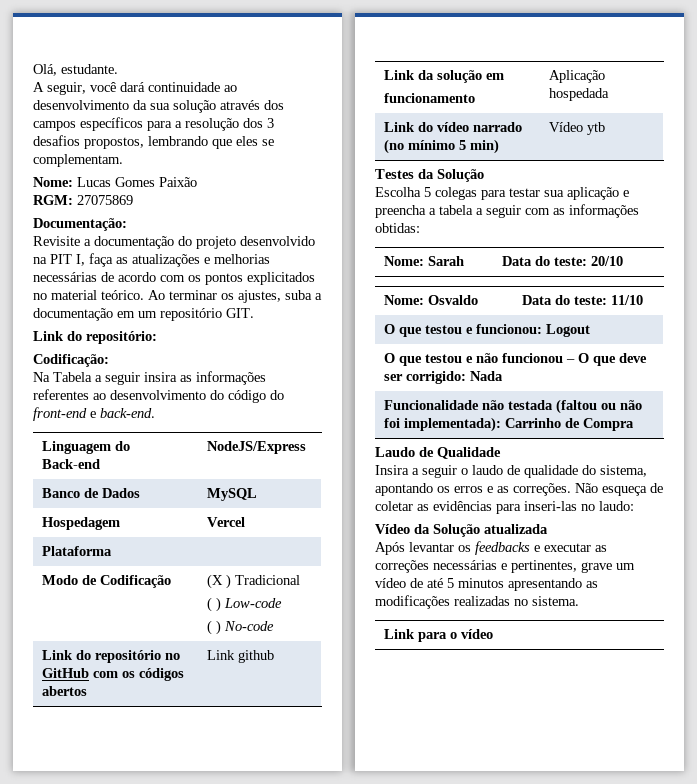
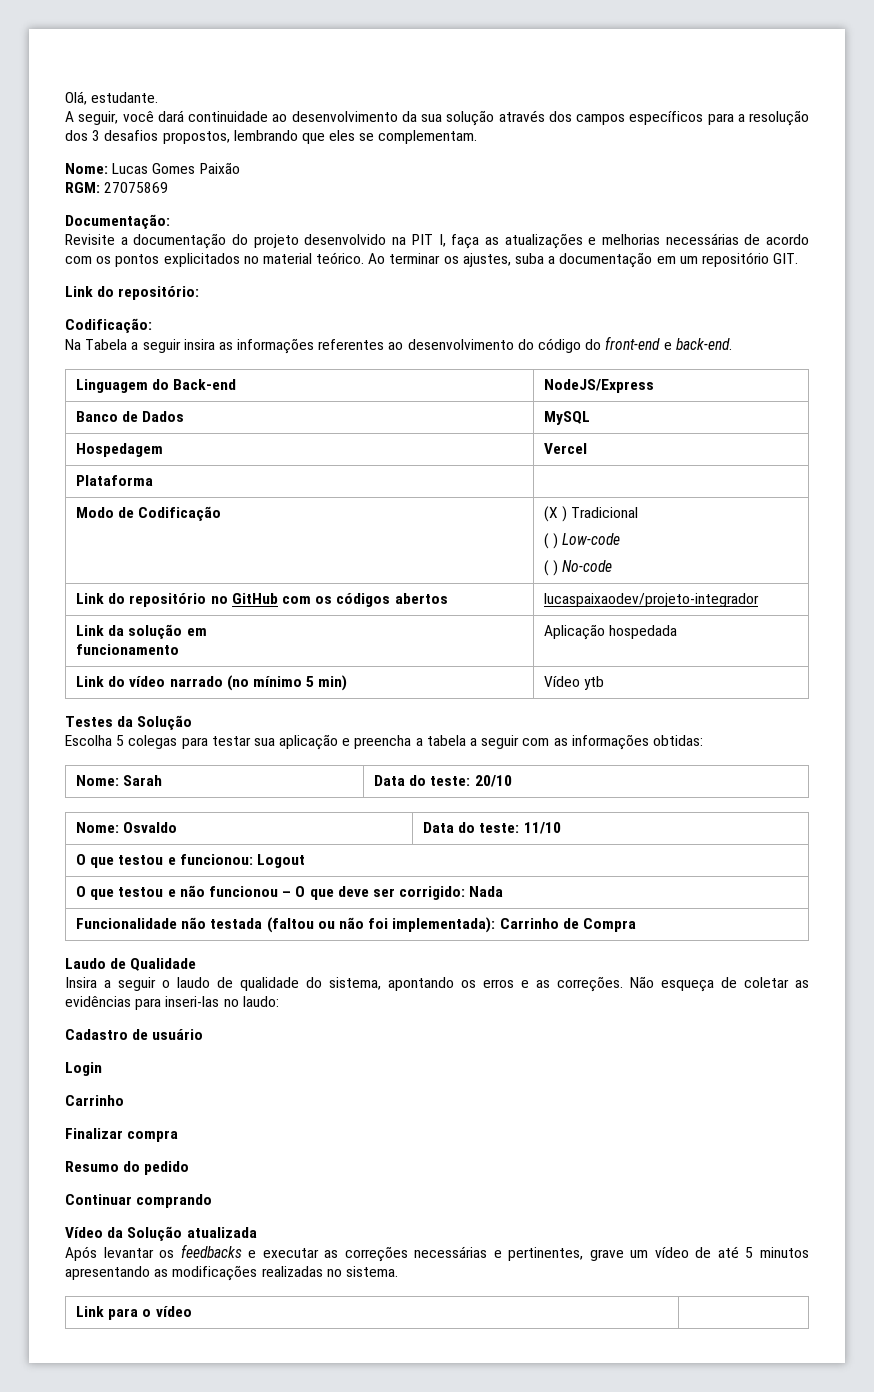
[207,650,275,663] Link github -> [544,593,760,607] lucaspaixaodev/projeto-integrador
(634, 506) none -> [65,1029,204,1040] [65,1062,102,1076] [65,1095,124,1106] [65,1128,179,1142] [65,1161,190,1175] [65,1194,213,1208] // Cadastro de usuário // Login // Carrinho // Finalizar compra // Resumo do pedido // Continuar comprando

